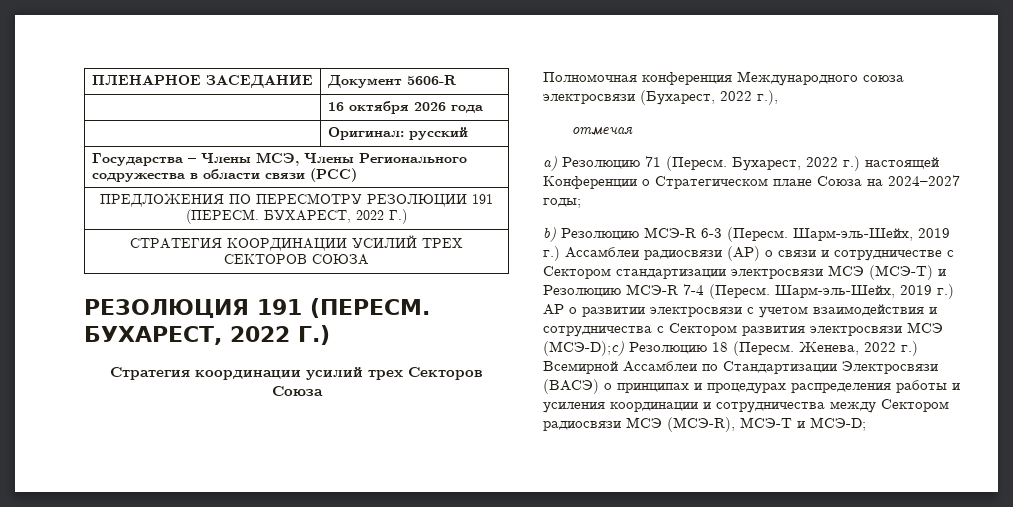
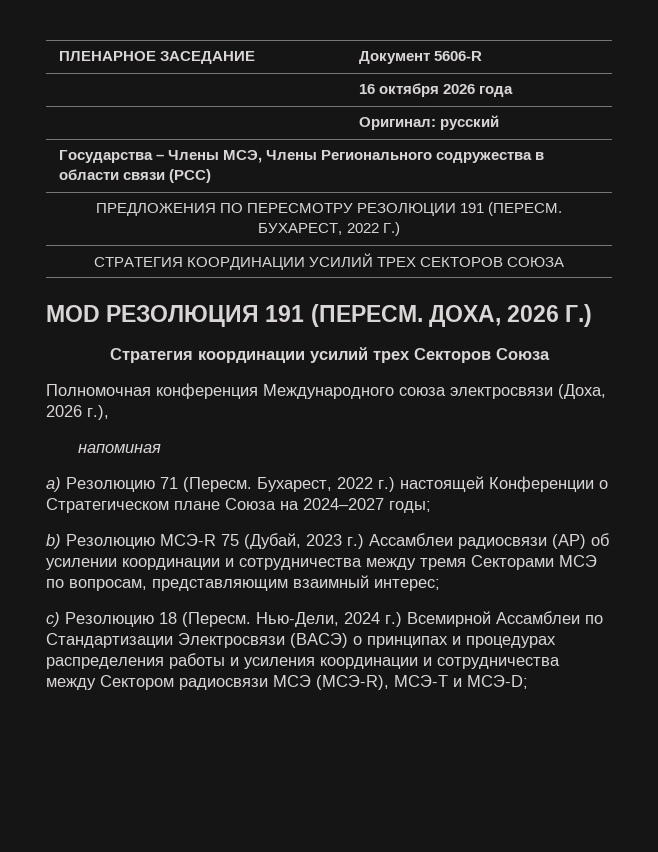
(369, 259) none -> [46,305,100,322] MOD
[84,326,290,345] БУХАРЕСТ, 2022 -> [428,305,560,327] ДОХА, 2026
[640,90,752,105] (Бухарест, 2022 -> [558,384,606,399] [46,405,82,417] (Доха, 2026
[571,127,633,135] отмечая -> [77,444,161,453] напоминая
[701,227,950,242] [543,246,954,261] [543,265,946,280] [543,284,954,299] [543,304,937,318] [543,322,943,337] [543,341,624,356] 6-3 (Пересм. Шарм-эль-Шейх, 2019 г.) Ассамблеи радиосвязи (АР) о связи и сотрудничестве с Сектором стандартизации электросвязи МСЭ (МСЭ-T) и Резолюцию МСЭ-R 7-4 (Пересм. Шарм-эль-Шейх, 2019 г.) АР о развитии электросвязи с учетом взаимодействия и сотрудничества с Сектором развития электросвязи МСЭ (МСЭ-D);c) -> [221,533,609,549] [46,555,597,570] [46,575,440,591] [46,612,60,627] 75 (Дубай, 2023 г.) Ассамблеи радиосвязи (АР) об усилении координации и сотрудничества между тремя Секторами МСЭ по вопросам, представляющим взаимный интерес; // c)
[799,342,896,355] Женева, 2022 -> [256,612,380,627] Нью-Дели, 2024

